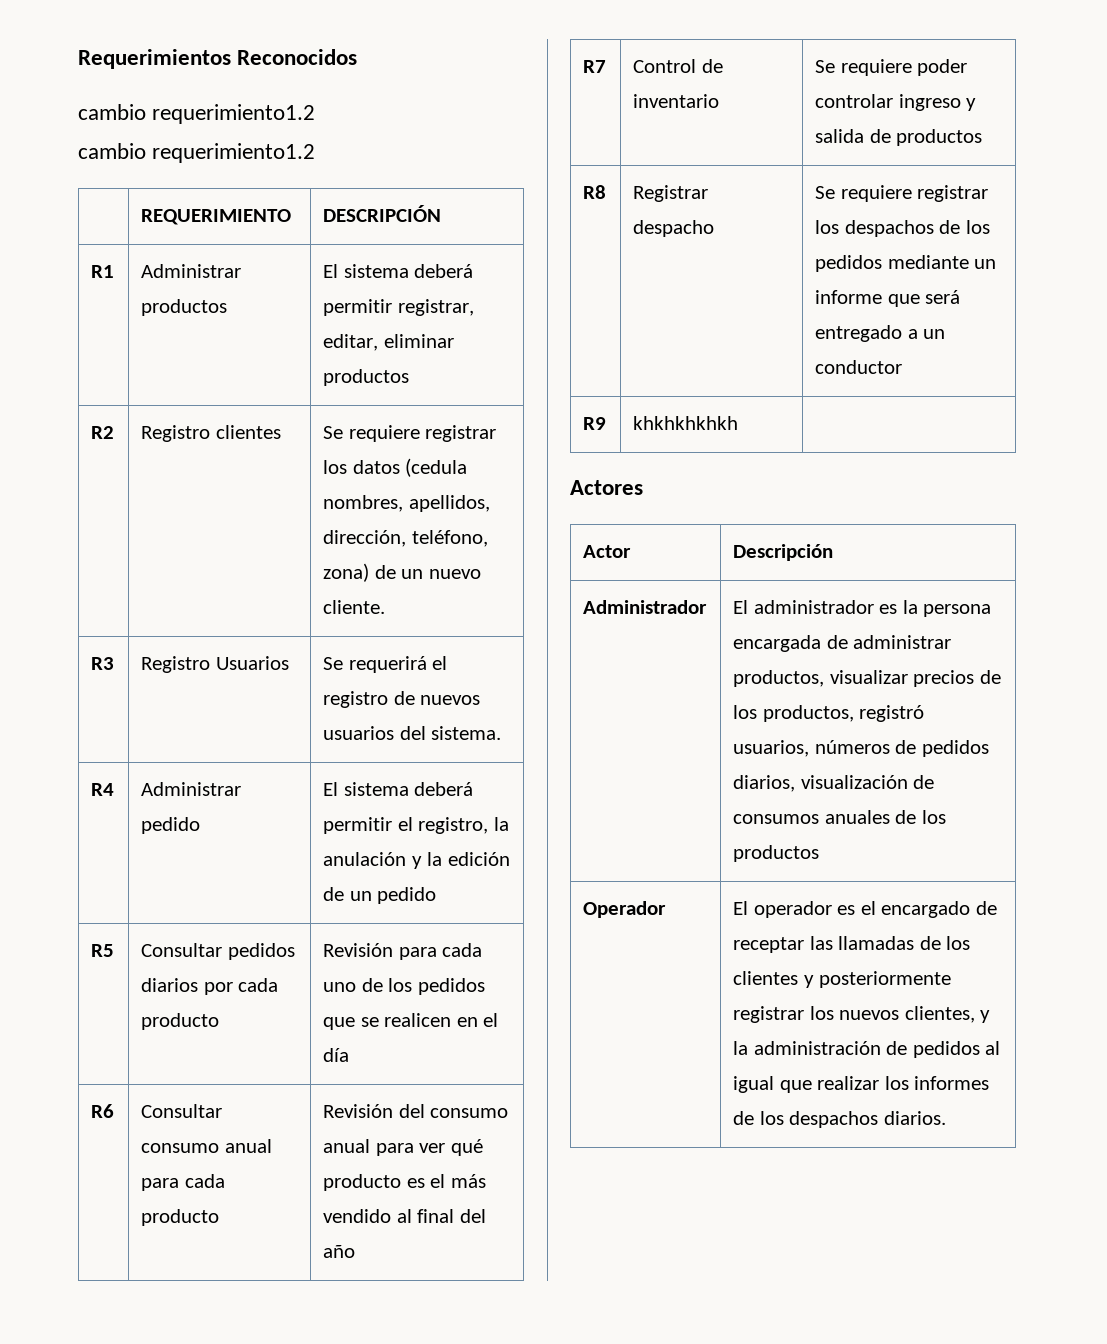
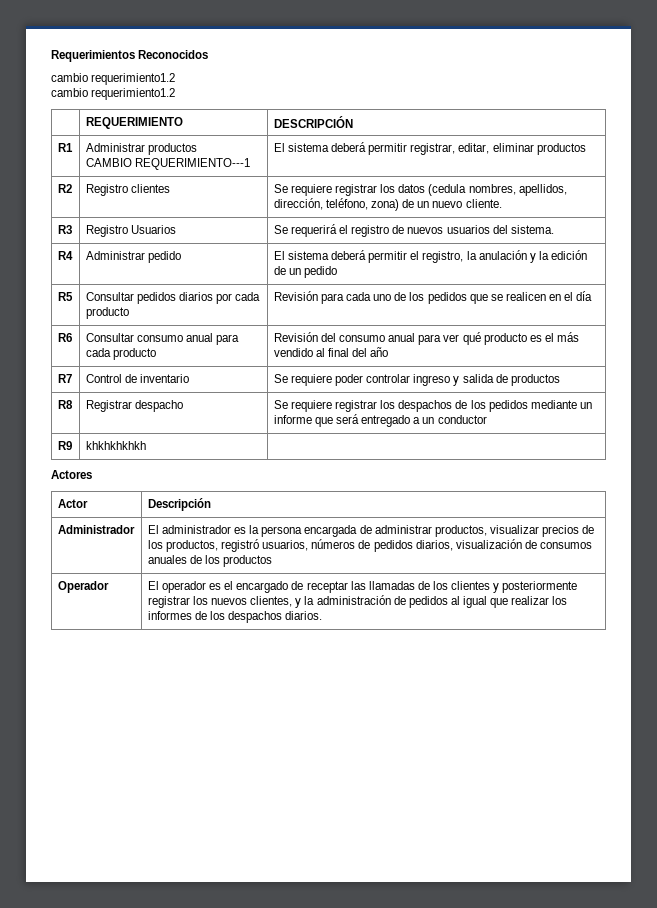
(228, 307) none -> [85,158,251,170] // CAMBIO REQUERIMIENTO---1

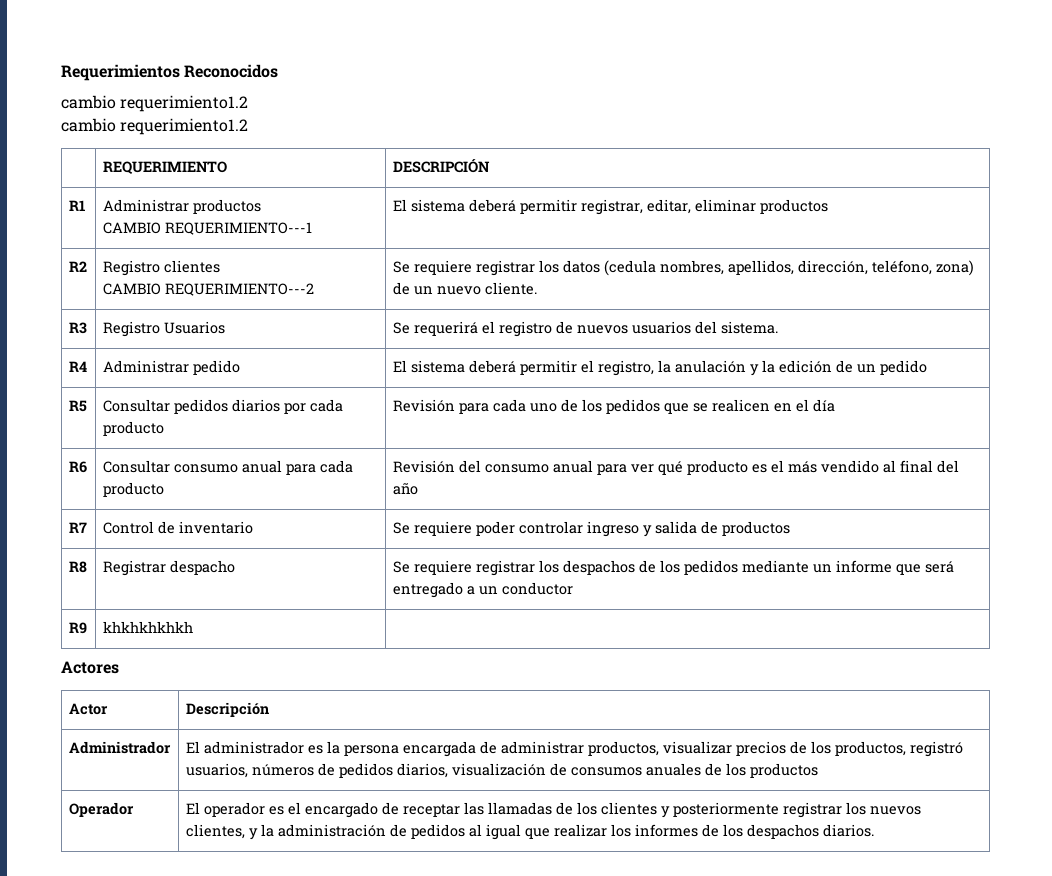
(171, 188) none -> [102,283,314,296] // CAMBIO REQUERIMIENTO---2

